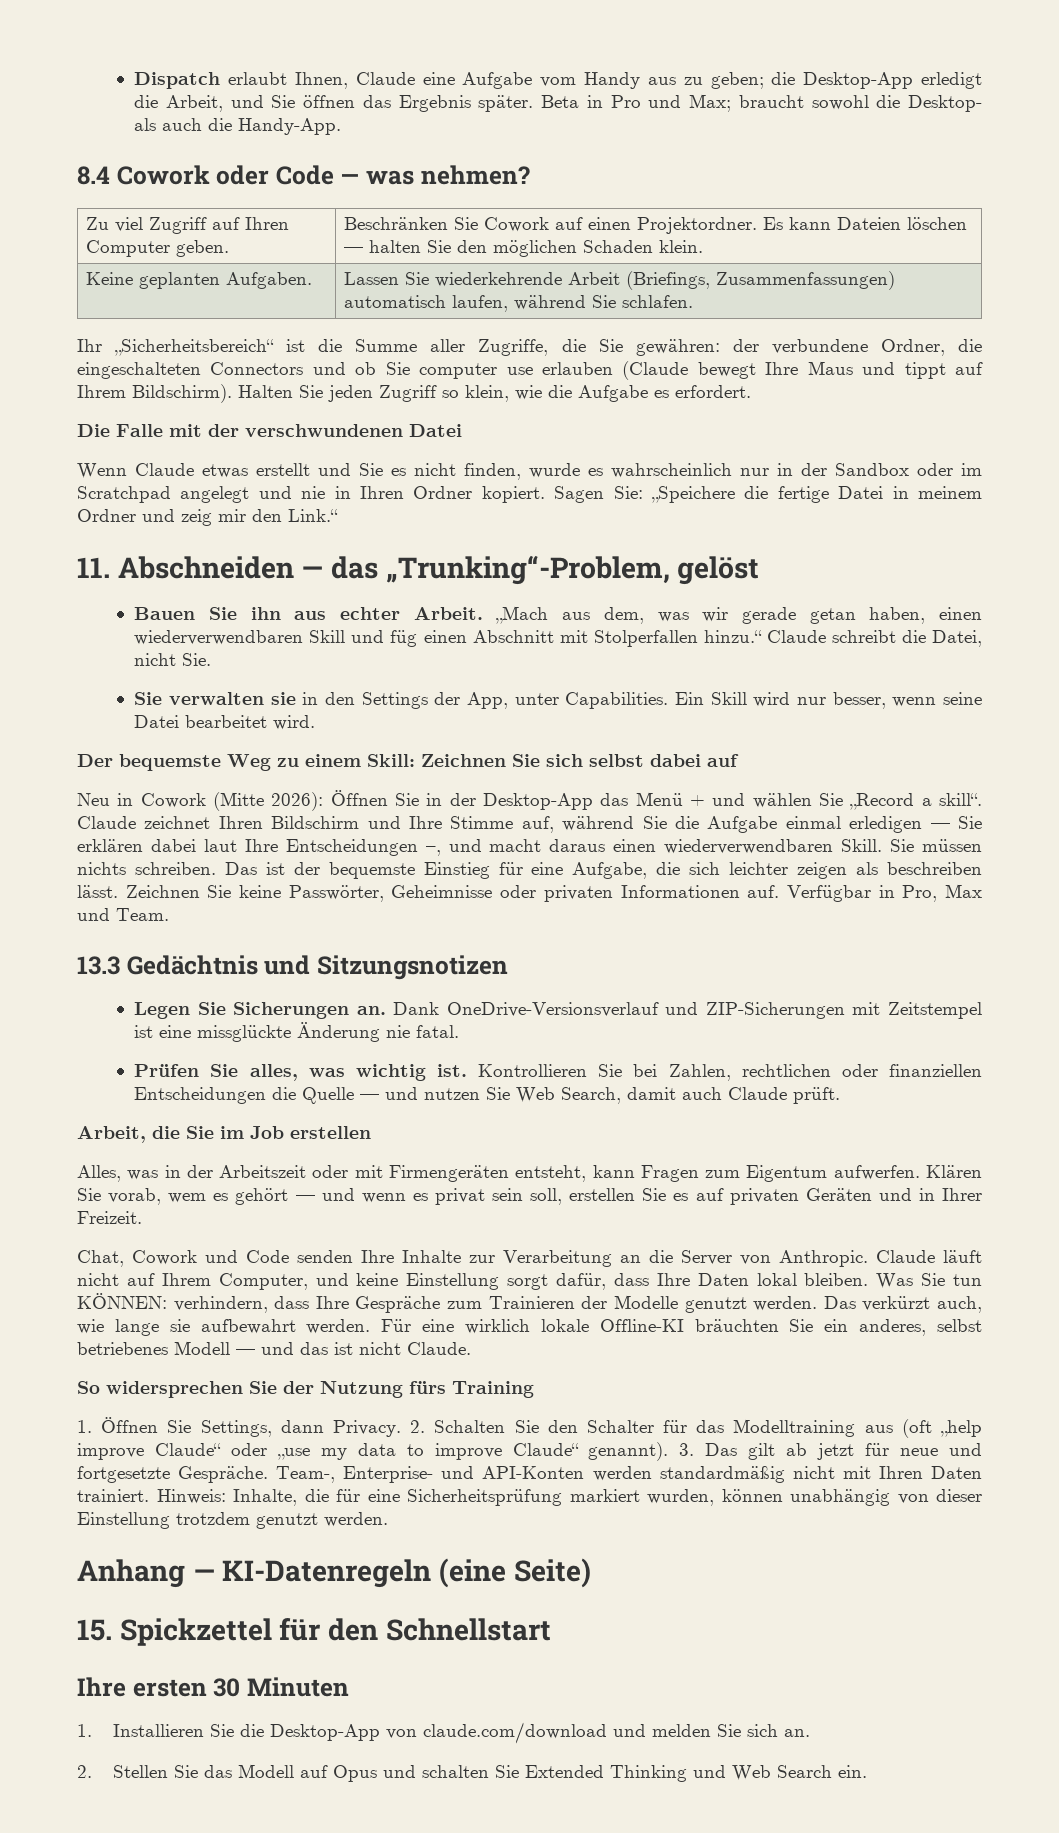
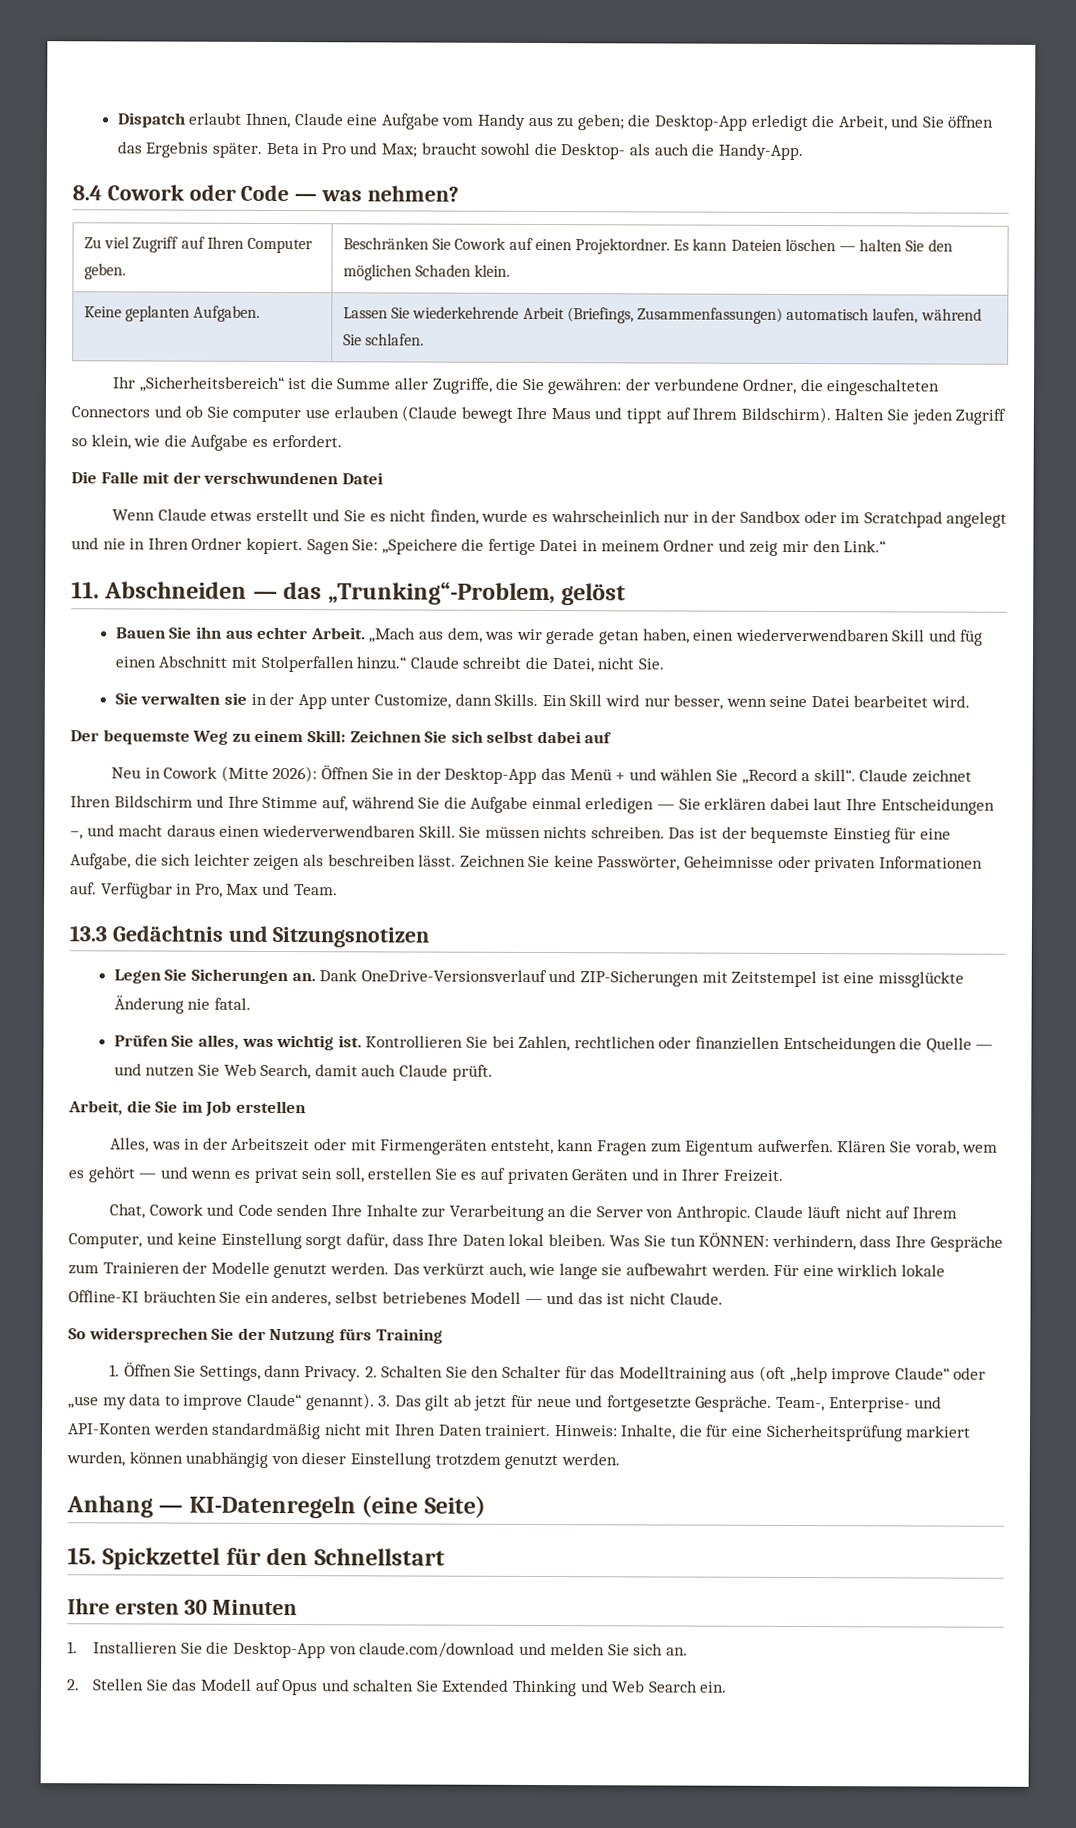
[324,692,669,709] den Settings der App, unter Capabilities. -> [269,692,539,710] der App unter Customize, dann Skills.

